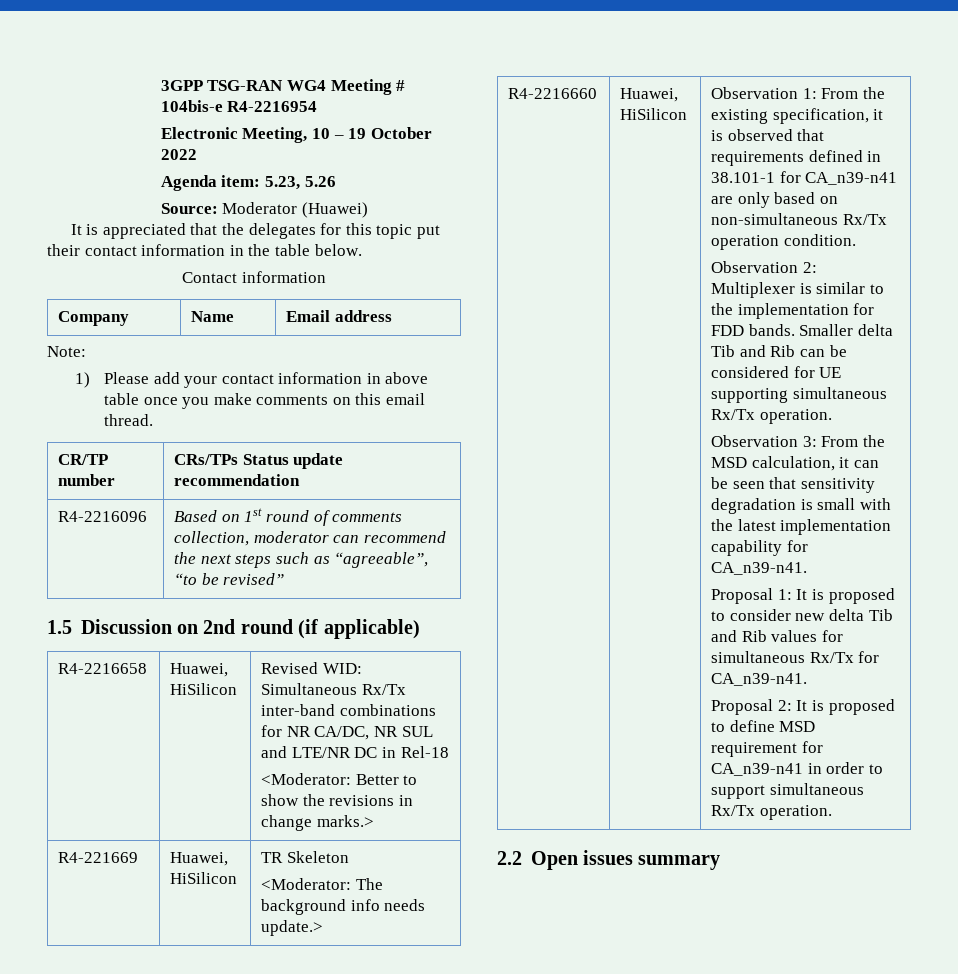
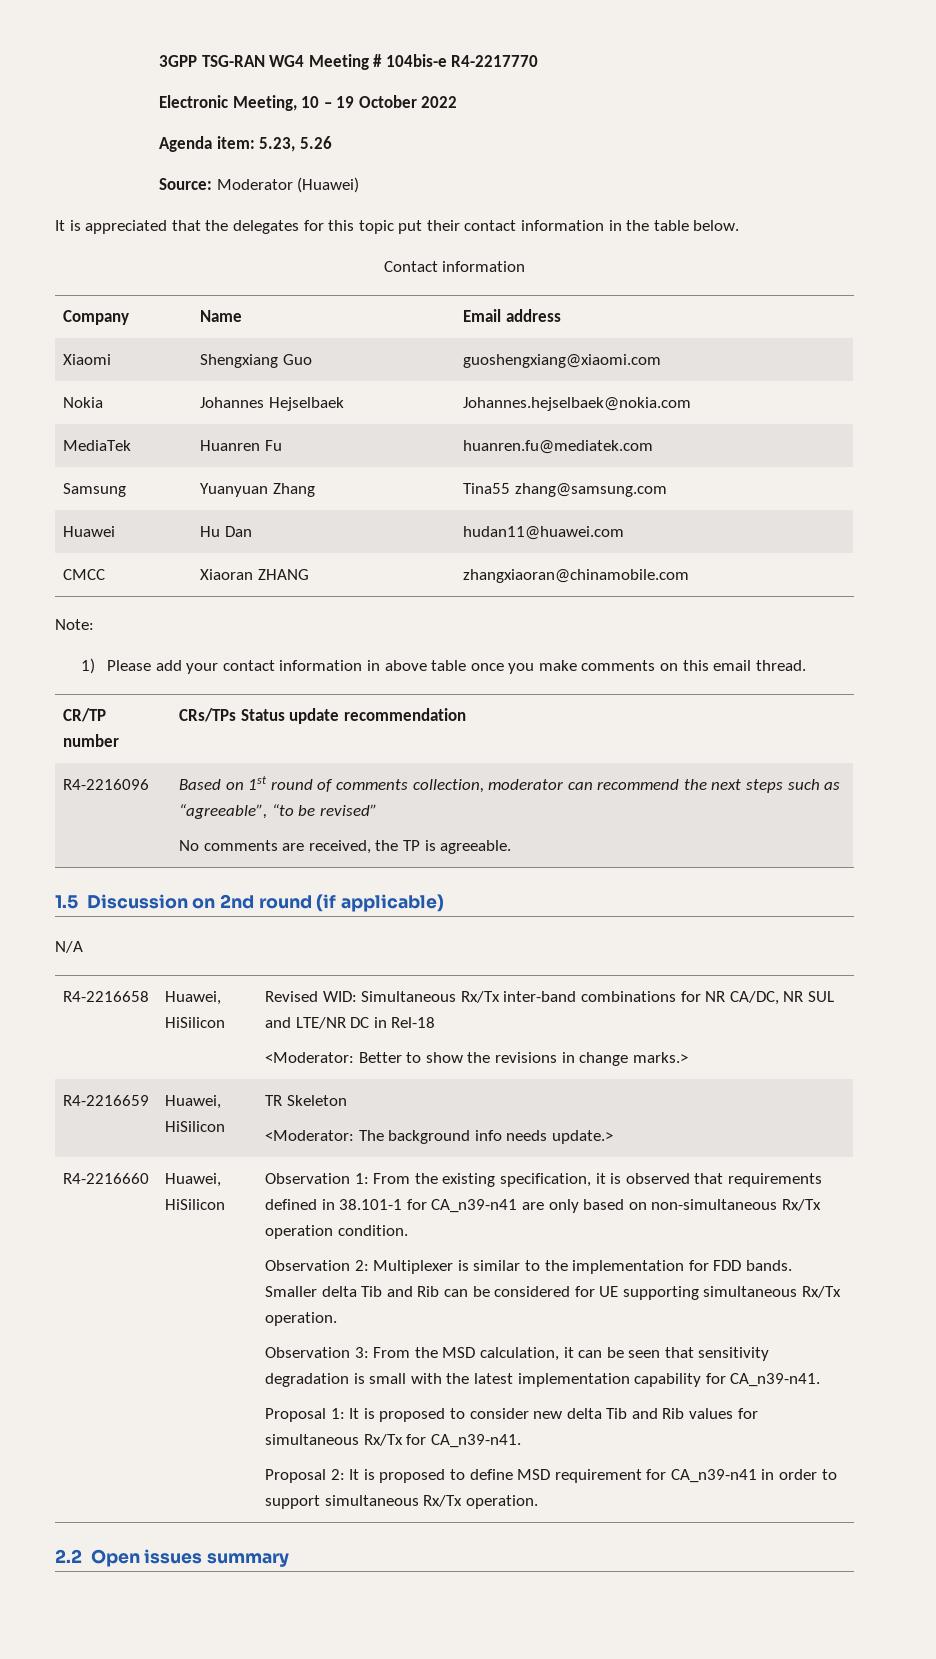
[227,101,318,112] R4-2216954 -> [451,55,539,67] R4-2217770
(392, 316) none -> [62,354,111,365] [199,354,312,368] [462,354,661,368] [62,397,103,408] [199,397,344,411] [462,397,691,411] [62,440,131,451] [199,440,282,451] [462,440,653,454] [62,483,126,497] [199,483,315,497] [462,483,667,497] [62,526,115,537] [199,526,252,537] [462,526,624,540] [62,569,105,580] [199,569,309,580] [462,569,689,583] // Xiaomi | Shengxiang Guo | guoshengxiang@xiaomi.com // Nokia | Johannes Hejselbaek | Johannes.hejselbaek@nokia.com // MediaTek | Huanren Fu | huanren.fu@mediatek.com // Samsung | Yuanyuan Zhang | Tina55 zhang@samsung.com // Huawei | Hu Dan | hudan11@huawei.com // CMCC | Xiaoran ZHANG | zhangxiaoran@chinamobile.com
(285, 579) none -> [178,840,512,854] // No comments are received, the TP is agreeable.
(420, 629) none -> [55,941,83,953] // N/A
[58,852,139,863] R4-221669 -> [62,1095,149,1106] R4-2216659

